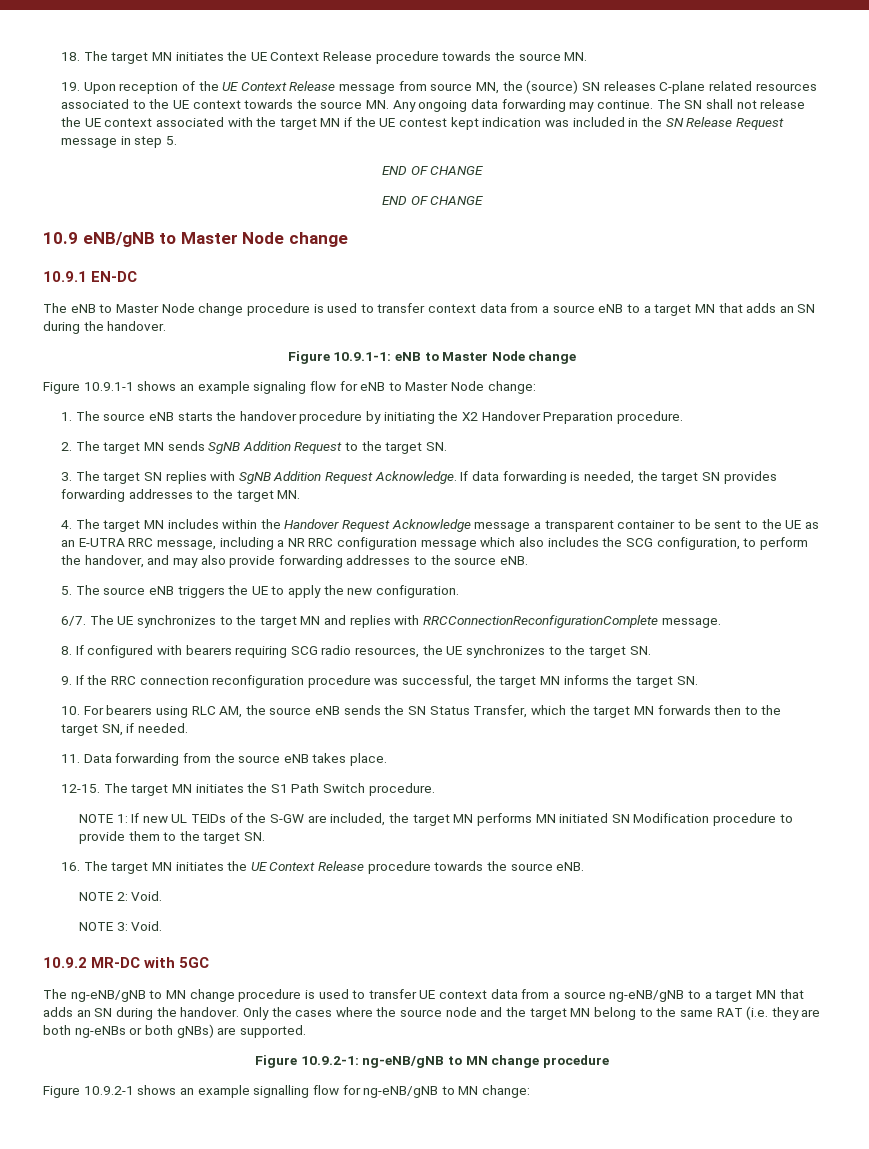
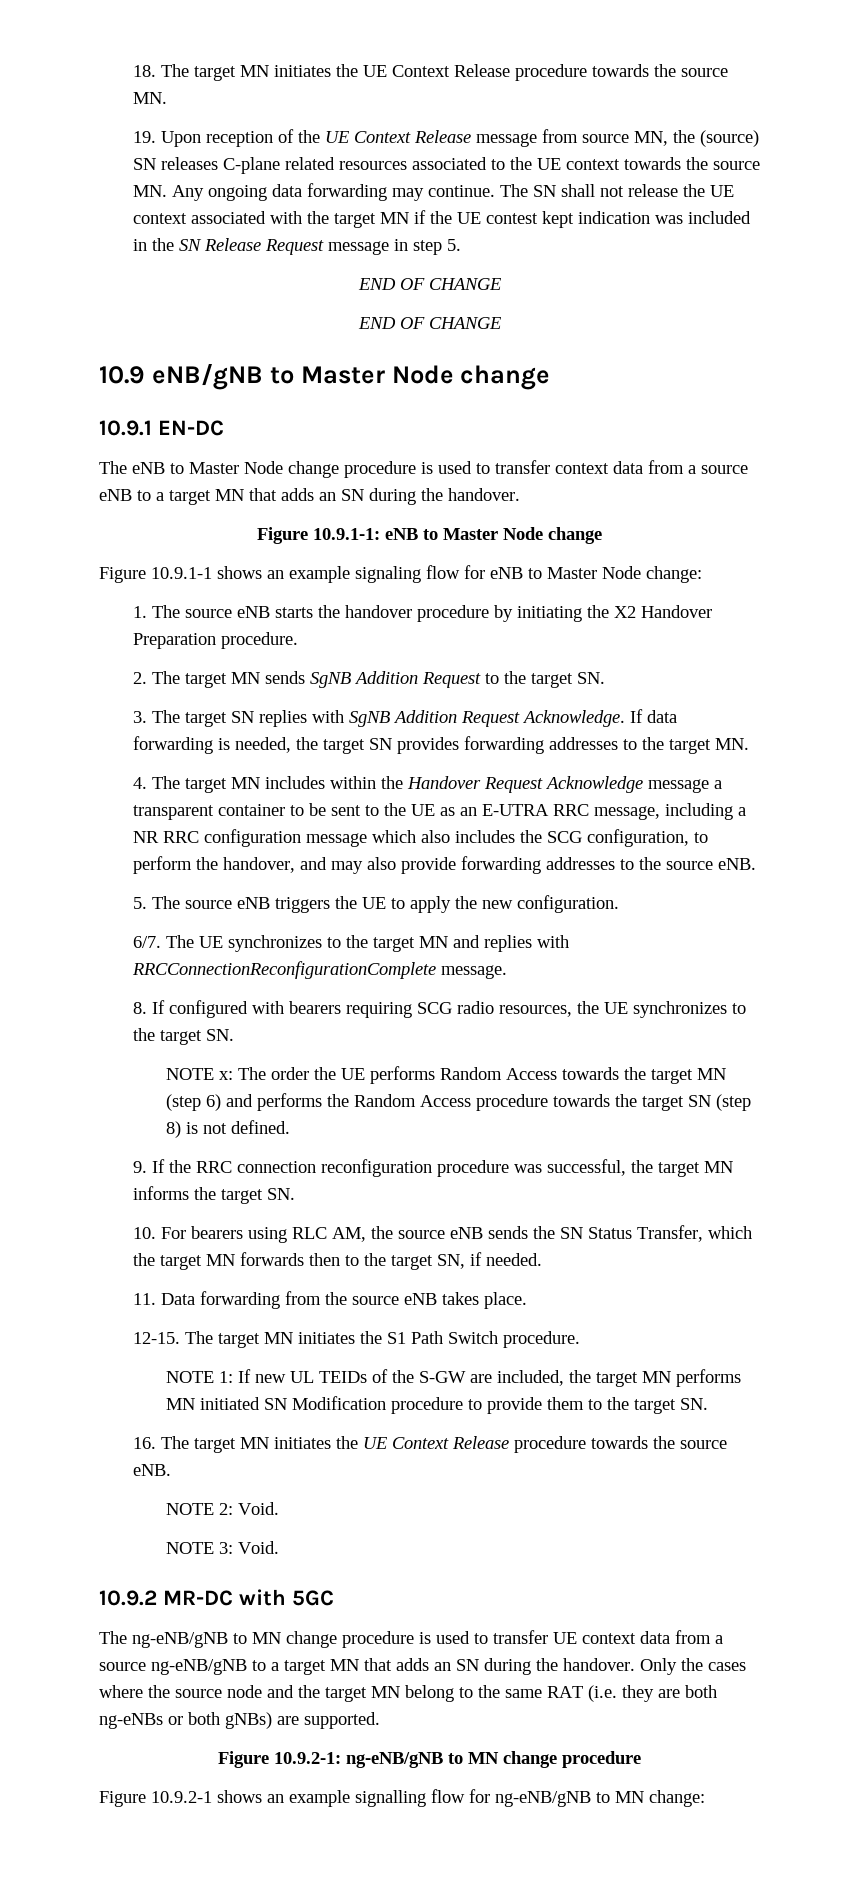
(651, 650) none -> [166,1066,727,1084] [166,1093,752,1111] [166,1120,291,1138] // NOTE x: The order the UE performs Random Access towards the target MN (step 6) and performs the Random Access procedure towards the target SN (step 8) is not defined.

